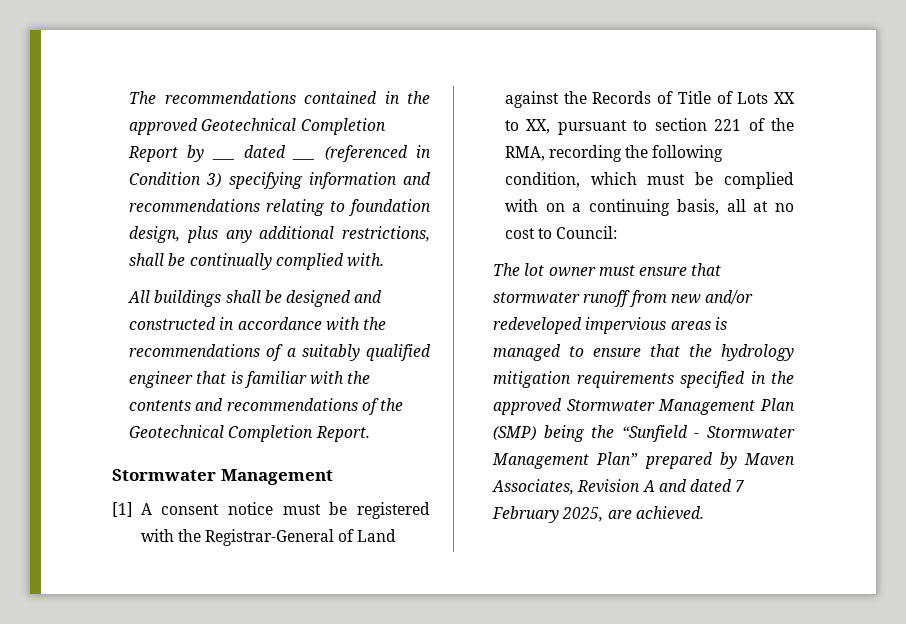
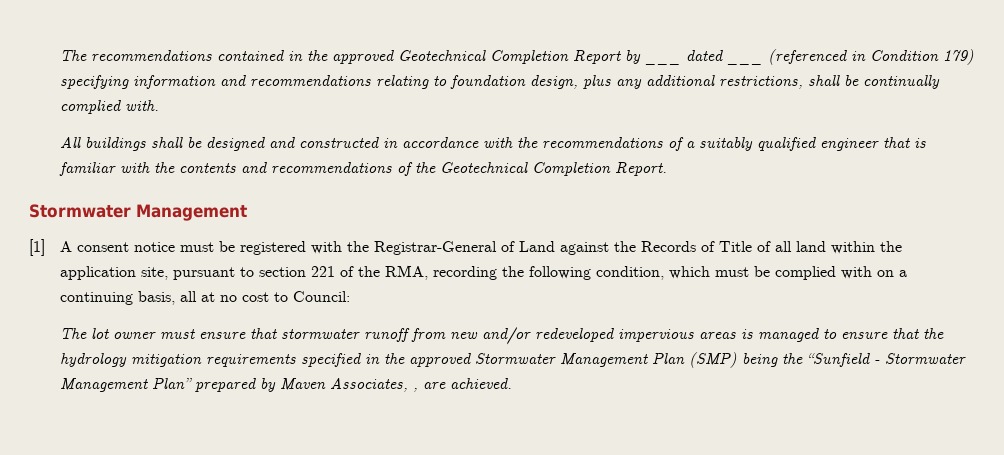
[206,173,222,188] 3) -> [943,49,975,65] 179)
[737,92,795,104] [504,119,551,134] Lots XX to XX, -> [775,241,903,254] [60,266,169,280] all land within the application site,
[577,479,745,493] [492,506,604,523] Revision A and dated 7 February 2025, -> [413,388,419,392] ,

